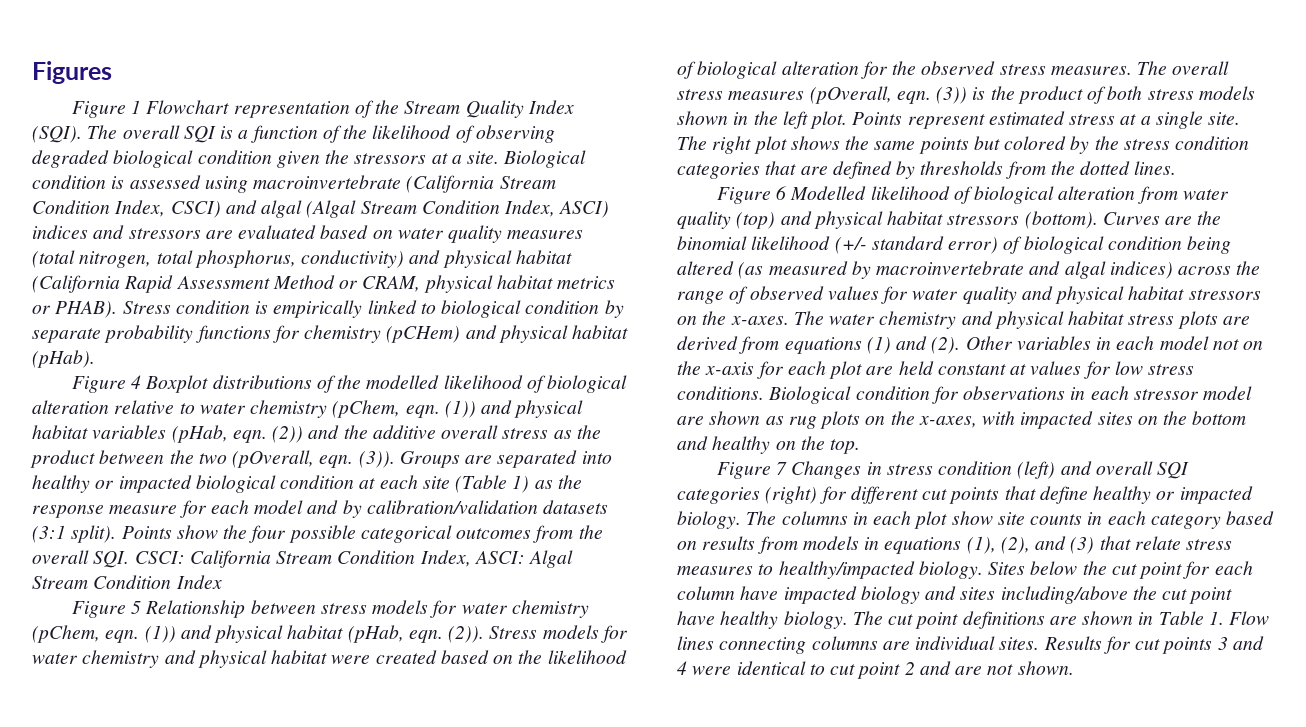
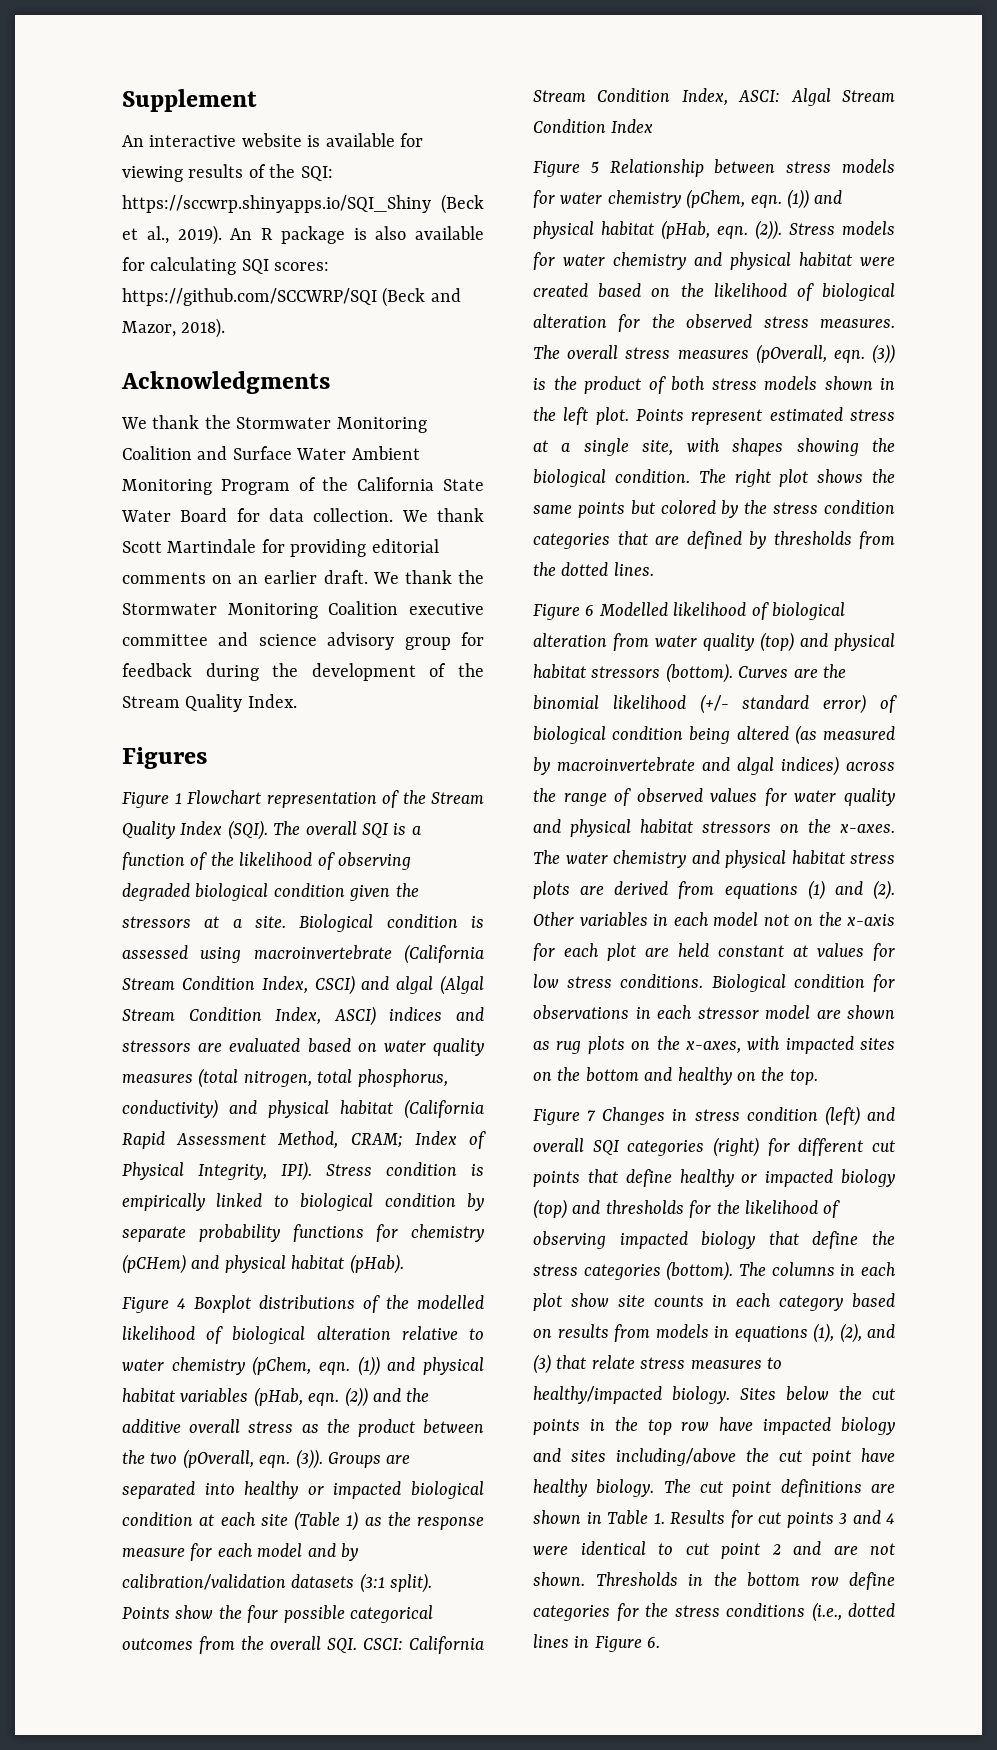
(32, 72) none -> [122,89,257,112] [122,133,423,147] [122,164,333,182] [122,194,484,214] [122,225,484,245] [122,257,330,275] [122,287,461,307] [122,318,226,338] [121,371,330,394] [121,415,427,433] [122,446,420,460] [122,477,485,495] [121,508,484,522] [122,539,439,557] [122,570,484,584] [122,601,484,619] [122,632,484,650] [122,663,484,681] [122,694,297,712] Supplement // An interactive website is available for viewing results of the SQI: https://sccwrp.shinyapps.io/SQI_Shiny (Beck et al., 2019). An R package is also available for calculating SQI scores: https://github.com/SCCWRP/SQI (Beck and Mazor, 2018). // Acknowledgments // We thank the Stormwater Monitoring Coalition and Surface Water Ambient Monitoring Program of the California State Water Board for data collection. We thank Scott Martindale for providing editorial comments on an earlier draft. We thank the Stormwater Monitoring Coalition executive committee and science advisory group for feedback during the development of the Stream Quality Index. //
[272,275,616,293] [32,301,118,318] Method or CRAM, physical habitat metrics or PHAB). -> [277,1131,486,1149] [122,1161,312,1181] Method, CRAM; Index of Physical Integrity, IPI).
[1208,112,1241,125] site. -> [642,438,895,456] [533,469,690,487] site, with shapes showing the biological condition.
[677,511,741,529] biology. -> [841,1169,895,1187] [533,1199,841,1219] [533,1231,895,1249] [533,1261,734,1281] biology (top) and thresholds for the likelihood of observing impacted biology that define the stress categories (bottom).
[1139,561,1253,579] [677,586,735,600] point for each column -> [533,1417,710,1435] points in the top row
[1229,611,1270,625] [677,636,1040,654] Flow lines connecting columns are individual sites. -> (665, 1518) none
(1074, 668) none -> [595,1572,895,1590] [533,1602,895,1622] [533,1634,661,1652] Thresholds in the bottom row define categories for the stress conditions (i.e., dotted lines in Figure 6.

